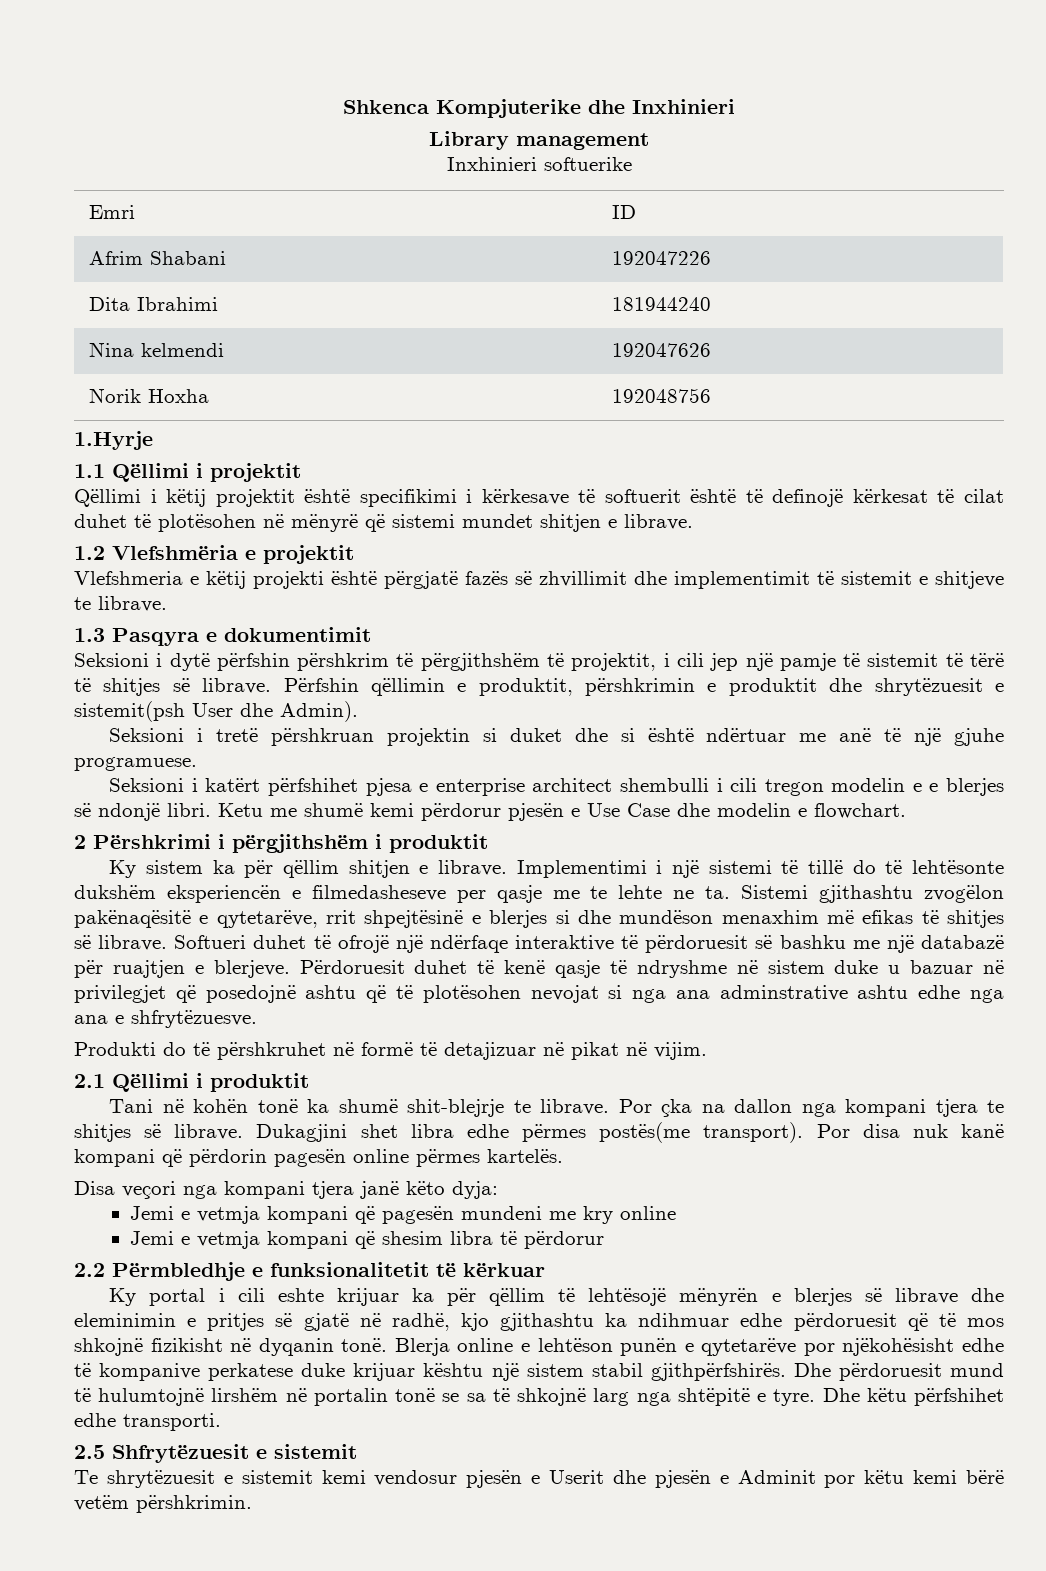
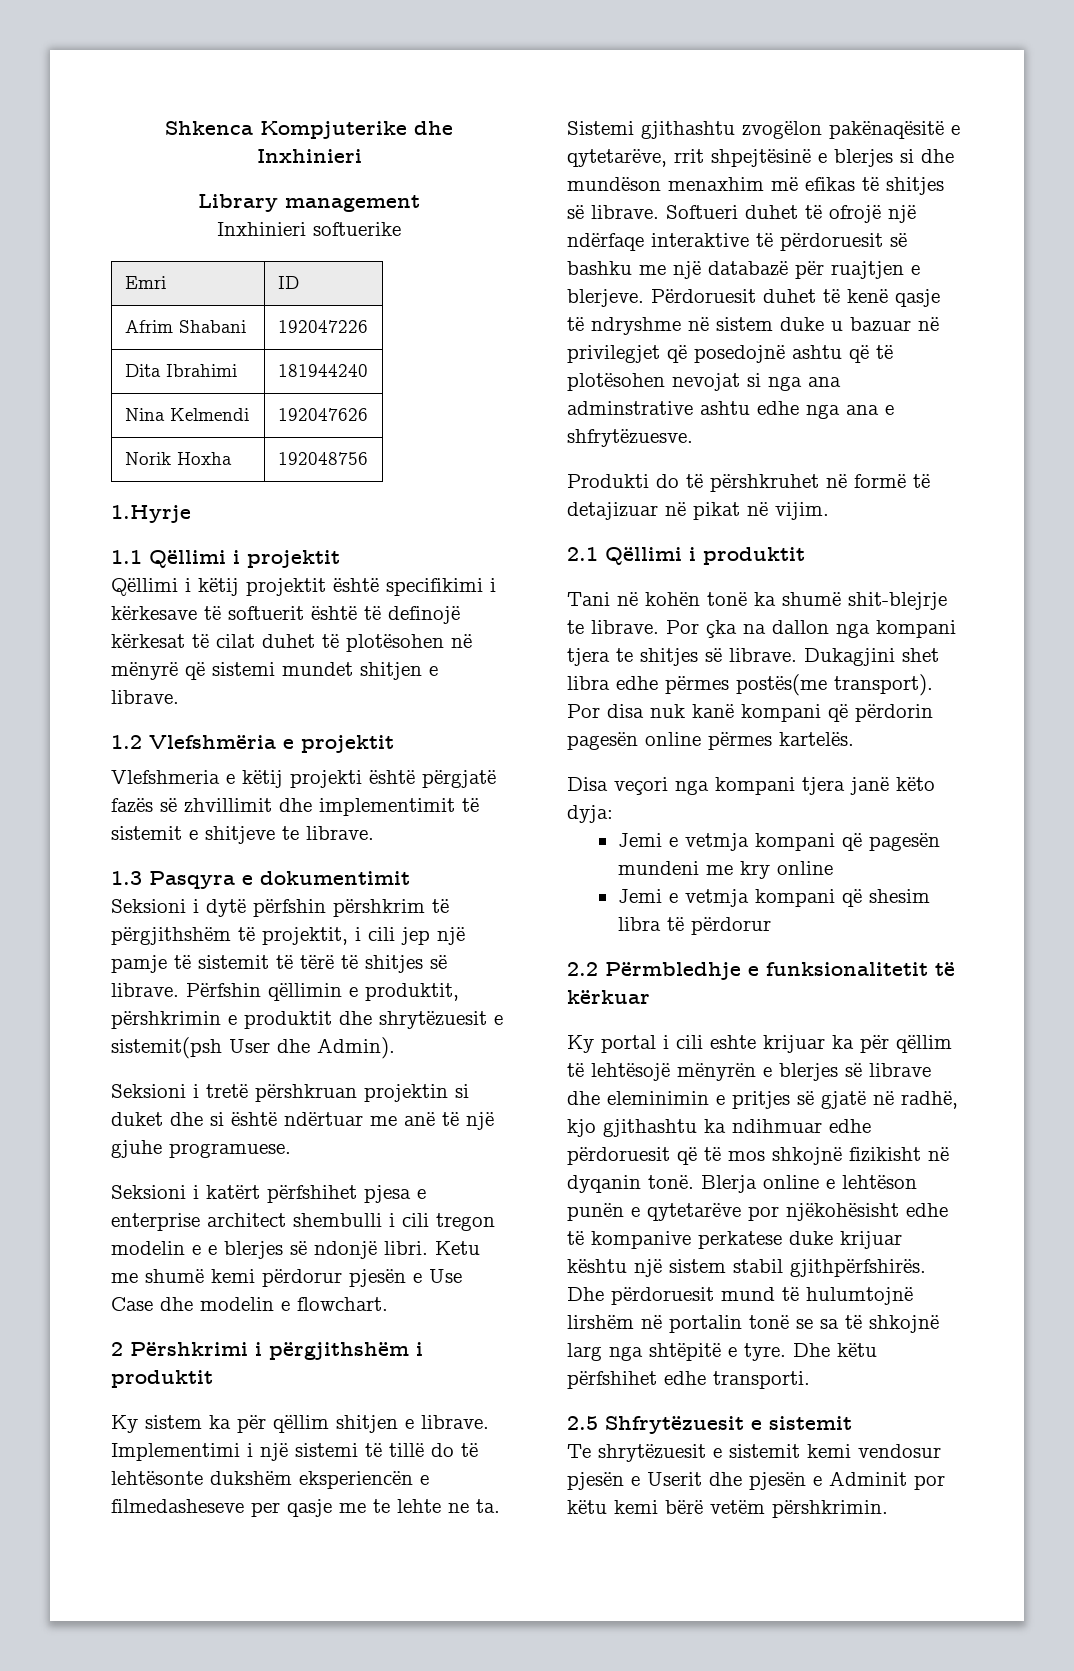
[141,343,225,357] kelmendi -> [169,408,249,421] Kelmendi

